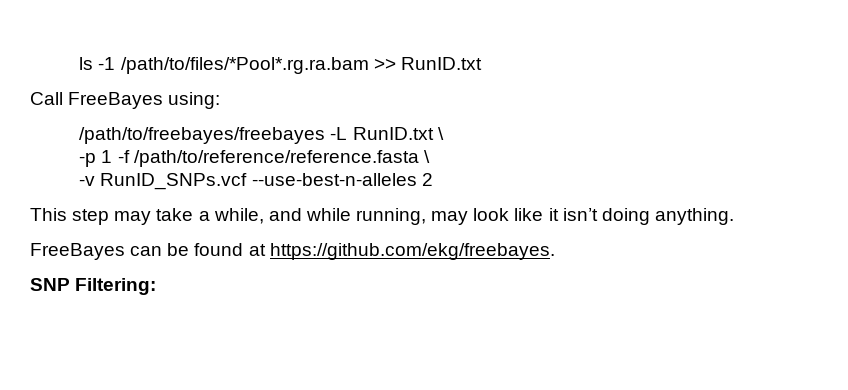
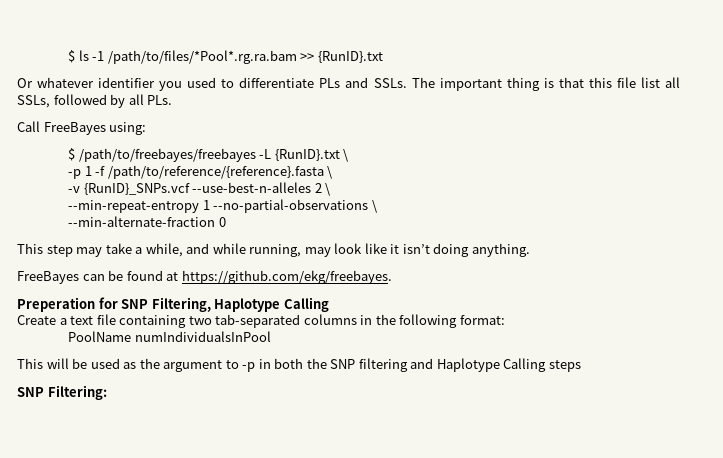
(79, 63) none -> [68,50,76,63] $
[400,57,482,70] RunID.txt -> [317,51,383,63] [17,77,680,91] [17,94,173,108] {RunID}.txt // Or whatever identifier you used to differentiate PLs and SSLs. The important thing is that this file list all SSLs, followed by all PLs.
(221, 100) none -> [68,148,76,161] $
[352,127,434,140] RunID.txt -> [274,149,340,161] {RunID}.txt
[133,150,419,167] /path/to/reference/reference.fasta -> [107,165,324,179] /path/to/reference/{reference}.fasta
[100,173,248,190] RunID_SNPs.vcf -> [83,183,190,195] {RunID}_SNPs.vcf
(433, 179) none -> [325,183,331,196] [68,199,377,213] [68,216,226,227] \ // --min-repeat-entropy 1 --no-partial-observations \ // --min-alternate-fraction 0
(555, 251) none -> [17,297,329,312] [17,314,505,328] [68,331,271,342] [17,358,581,372] // Preperation for SNP Filtering, Haplotype Calling // Create a text file containing two tab-separated columns in the following format: // PoolName numIndividualsInPool // This will be used as the argument to -p in both the SNP filtering and Haplotype Calling steps

